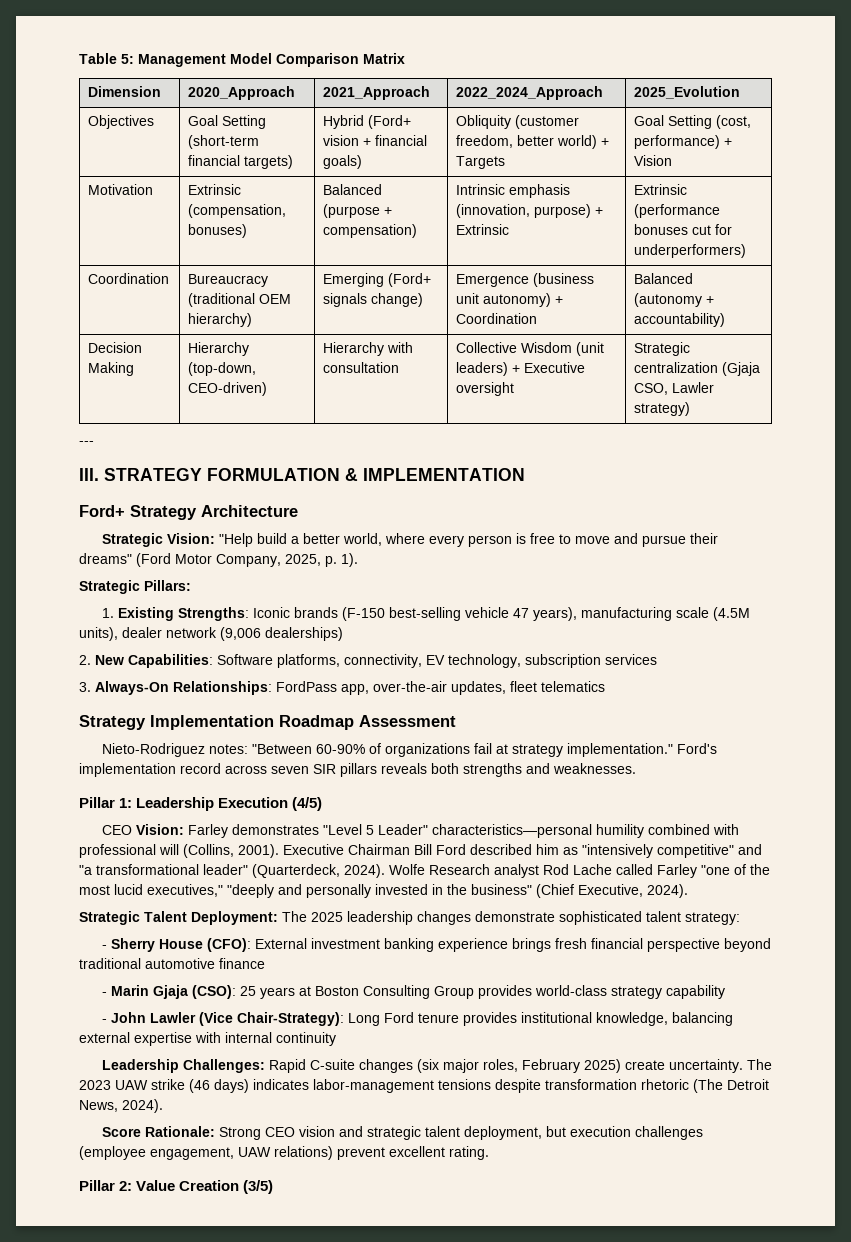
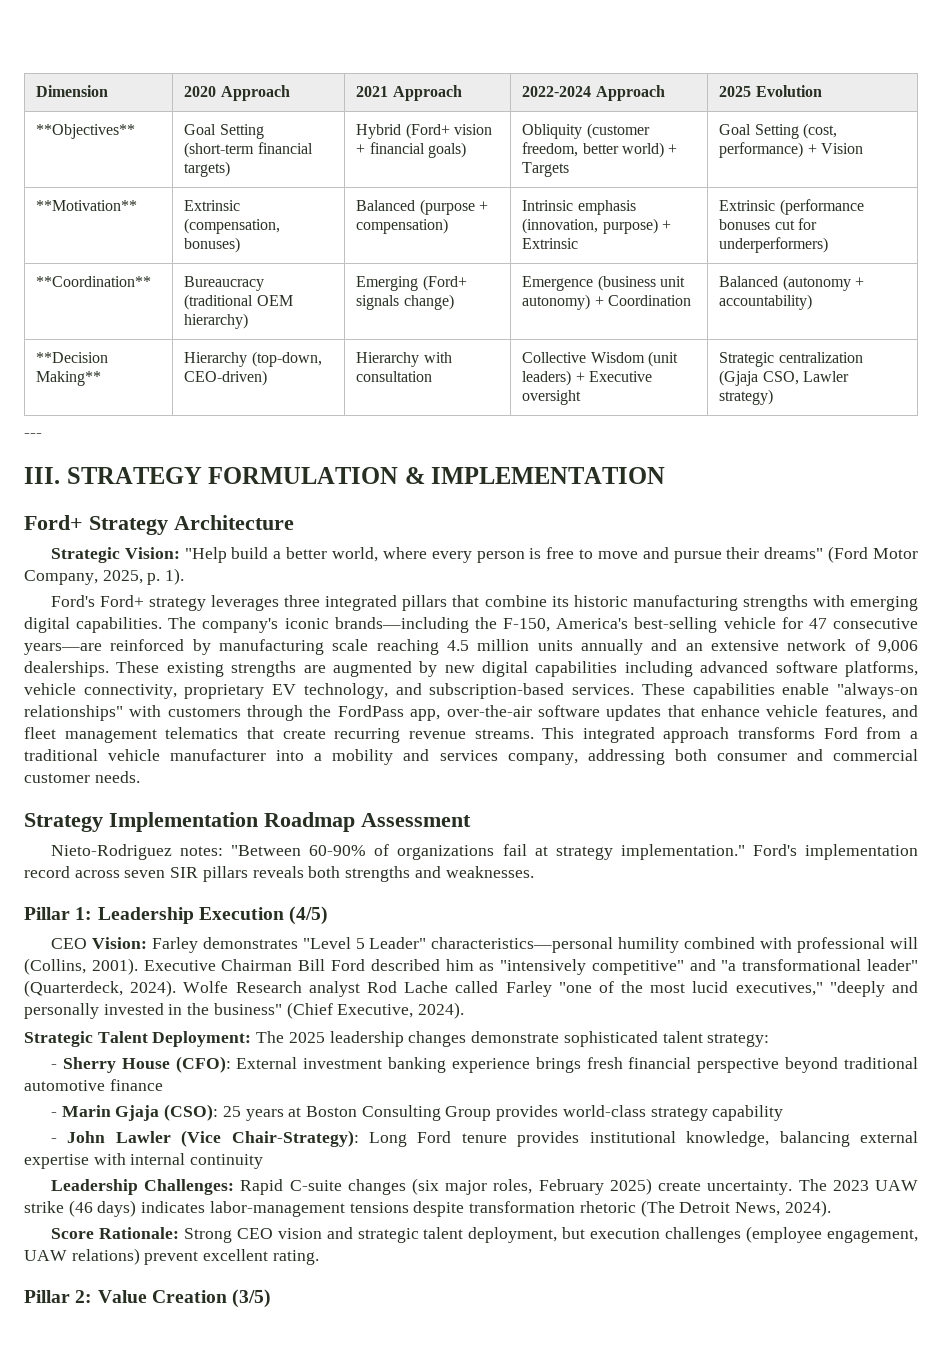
[79,53,405,67] [87,86,161,97] [187,86,295,100] [322,86,430,100] [455,86,603,100] [633,86,740,99] [87,115,154,129] Table 5: Management Model Comparison Matrix // Dimension | 2020_Approach | 2021_Approach | 2022_2024_Approach | 2025_Evolution // Objectives -> [36,85,109,97] [184,85,290,101] [356,85,462,101] [522,85,665,101] [719,85,822,97] [36,124,136,139] Dimension | 2020 Approach | 2021 Approach | 2022-2024 Approach | 2025 Evolution // **Objectives**
[87,184,153,195] Motivation -> [36,200,138,211] **Motivation**
[87,273,169,284] Coordination -> [36,276,152,287] **Coordination**
[87,342,142,353] [87,362,134,376] Decision Making -> [36,352,109,363] [36,371,102,386] **Decision Making**
[79,580,191,594] [101,607,750,621] [79,627,343,641] [79,654,657,668] [79,681,605,695] Strategic Pillars: // 1. Existing Strengths: Iconic brands (F-150 best-selling vehicle 47 years), manufacturing scale (4.5M units), dealer network (9,006 dealerships) // 2. New Capabilities: Software platforms, connectivity, EV technology, subscription services // 3. Always-On Relationships: FordPass app, over-the-air updates, fleet telematics -> [50,595,918,611] [24,617,919,633] [24,639,919,655] [24,661,919,677] [24,683,919,699] [24,705,919,721] [24,727,918,743] [24,749,919,765] [24,771,140,783] Ford's Ford+ strategy leverages three integrated pillars that combine its historic manufacturing strengths with emerging digital capabilities. The company's iconic brands—including the F-150, America's best-selling vehicle for 47 consecutive years—are reinforced by manufacturing scale reaching 4.5 million units annually and an extensive network of 9,006 dealerships. These existing strengths are augmented by new digital capabilities including advanced software platforms, vehicle connectivity, proprietary EV technology, and subscription-based services. These capabilities enable "always-on relationships" with customers through the FordPass app, over-the-air software updates that enhance vehicle features, and fleet management telematics that create recurring revenue streams. This integrated approach transforms Ford from a traditional vehicle manufacturer into a mobility and services company, addressing both consumer and commercial customer needs.

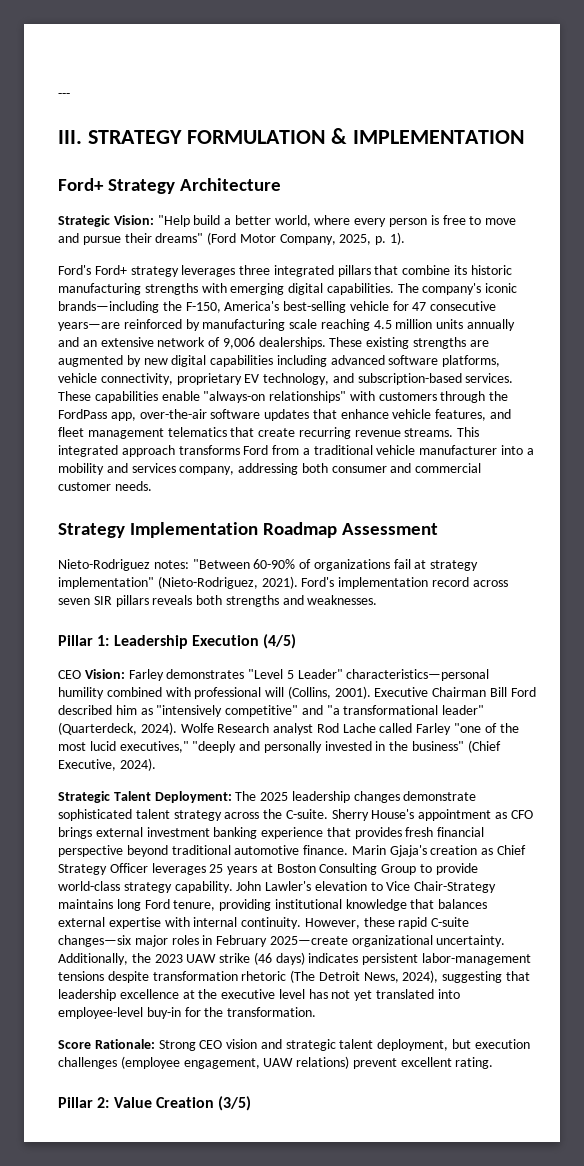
[36,85,109,97] [184,85,290,101] [356,85,462,101] [522,85,665,101] [719,85,822,97] [36,124,136,139] [184,124,264,139] [184,142,313,158] [184,161,231,177] [356,123,493,139] [356,142,467,158] [522,123,650,139] [522,142,678,158] [522,162,570,177] [719,123,838,139] [719,142,864,158] [36,200,138,211] [184,200,241,211] [184,218,281,234] [184,237,241,253] [356,199,489,215] [356,218,449,234] [522,200,636,215] [522,218,672,234] [522,238,579,249] [719,199,864,215] [719,218,818,230] [719,237,829,253] [36,276,152,287] [184,276,265,291] [184,294,293,310] [184,313,249,329] [356,275,467,291] [356,294,454,310] [522,275,686,291] [522,294,692,310] [719,275,865,291] [719,294,813,310] [36,352,109,363] [36,371,102,386] [184,351,322,367] [184,370,268,386] [356,352,452,367] [356,371,433,382] [522,351,679,367] [522,370,653,386] [522,390,582,405] [719,352,863,367] [719,370,850,386] [719,389,774,405] Dimension | 2020 Approach | 2021 Approach | 2022-2024 Approach | 2025 Evolution // **Objectives** | Goal Setting (short-term financial targets) | Hybrid (Ford+ vision + financial goals) | Obliquity (customer freedom, better world) + Targets | Goal Setting (cost, performance) + Vision // **Motivation** | Extrinsic (compensation, bonuses) | Balanced (purpose + compensation) | Intrinsic emphasis (innovation, purpose) + Extrinsic | Extrinsic (performance bonuses cut for underperformers) // **Coordination** | Bureaucracy (traditional OEM hierarchy) | Emerging (Ford+ signals change) | Emergence (business unit autonomy) + Coordination | Balanced (autonomy + accountability) // **Decision Making** | Hierarchy (top-down, CEO-driven) | Hierarchy with consultation | Collective Wisdom (unit leaders) + Executive oversight | Strategic centralization (Gjaja CSO, Lawler strategy) // -> (58, 95) none
[620,844,745,860] implementation." -> [58,576,298,589] implementation" (Nieto-Rodriguez, 2021).
[707,1033,770,1047] [50,1056,298,1073] strategy: // - Sherry House (CFO): External -> [173,809,533,821] [58,827,143,839] strategy across the C-suite. Sherry House's appointment as CFO brings external
[535,1057,581,1073] brings -> [326,827,402,839] that provides
[109,1079,163,1091] [50,1104,219,1121] finance // - Marin Gjaja (CSO): -> [303,845,527,857] [58,863,206,875] finance. Marin Gjaja's creation as Chief Strategy Officer leverages
[496,1105,784,1121] [50,1130,918,1147] [24,1153,264,1169] [50,1178,827,1195] provides world-class strategy capability // - John Lawler (Vice Chair-Strategy): Long Ford tenure provides institutional knowledge, balancing external expertise with internal continuity // Leadership Challenges: Rapid C-suite changes (six major roles, February 2025) create uncertainty. The -> [420,863,478,875] [58,881,497,893] [58,899,488,911] [58,917,470,929] [58,935,506,947] [58,953,151,965] to provide world-class strategy capability. John Lawler's elevation to Vice Chair-Strategy maintains long Ford tenure, providing institutional knowledge that balances external expertise with internal continuity. However, these rapid C-suite changes—six major roles in February 2025—create organizational uncertainty. Additionally, the
(206, 1207) none -> [362,953,419,965] persistent
[784,1200,831,1217] 2024). -> [402,970,531,983] [58,989,460,1001] [58,1007,317,1019] 2024), suggesting that leadership excellence at the executive level has not yet translated into employee-level buy-in for the transformation.

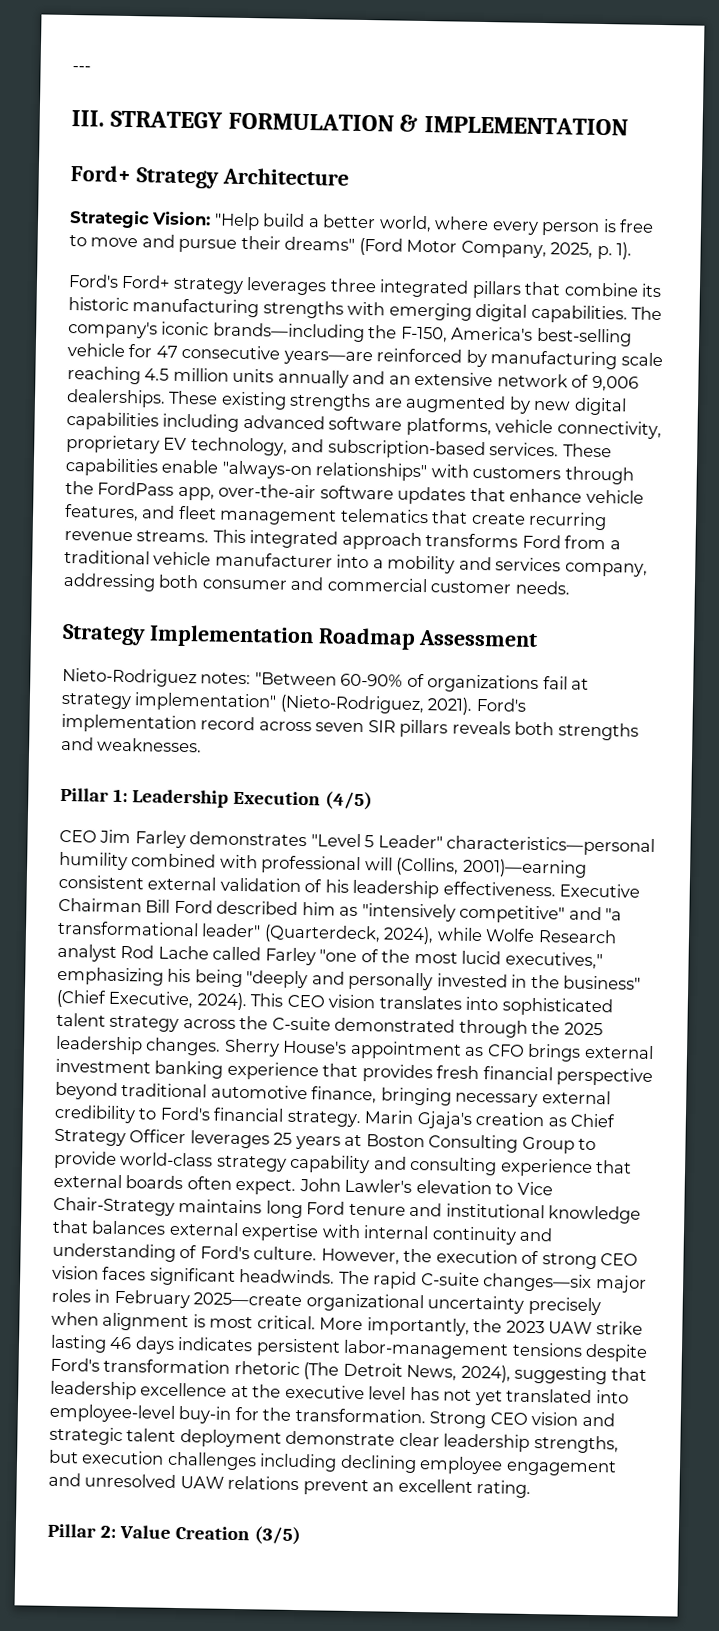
[84,669,125,679] Vision: -> [99,829,132,844] Jim
[334,686,371,699] 2001). -> [461,858,587,878] [58,874,556,899] 2001)—earning consistent external validation of his leadership effectiveness.
[140,722,177,735] 2024). -> [383,926,483,945] 2024), while
(189, 747) none -> [57,966,243,988] emphasizing his being
[58,791,477,803] // Strategic Talent Deployment: The 2025 leadership changes demonstrate -> [250,993,499,1011] This CEO vision translates into
[285,809,328,819] C-suite. -> [271,1016,603,1038] [55,1035,222,1056] C-suite demonstrated through the 2025 leadership changes.
[303,845,349,855] finance. -> [311,1086,611,1108] [54,1104,361,1128] finance, bringing necessary external credibility to Ford's financial strategy.
[174,881,233,893] capability. -> [289,1154,633,1177] [53,1173,297,1195] capability and consulting experience that external boards often expect.
[173,899,272,911] tenure, providing -> [348,1202,443,1217] tenure and
[241,917,395,929] continuity. However, these -> [431,1226,554,1245] [52,1242,639,1270] [52,1265,370,1286] continuity and understanding of Ford's culture. However, the execution of strong CEO vision faces significant headwinds. The
[436,935,506,947] [58,953,128,965] uncertainty. Additionally, -> [427,1295,601,1316] [51,1311,470,1336] uncertainty precisely when alignment is most critical. More importantly,
[253,952,305,965] (46 days) -> [50,1334,175,1354] lasting 46 days
(149, 977) none -> [50,1357,100,1372] Ford's
[58,1039,155,1049] // Score Rationale: -> (426, 1415) none
[377,1039,530,1051] [58,1056,397,1069] deployment, but execution challenges (employee engagement, UAW relations) prevent -> [179,1429,619,1454] [48,1449,617,1477] [48,1472,395,1496] deployment demonstrate clear leadership strengths, but execution challenges including declining employee engagement and unresolved UAW relations prevent an

